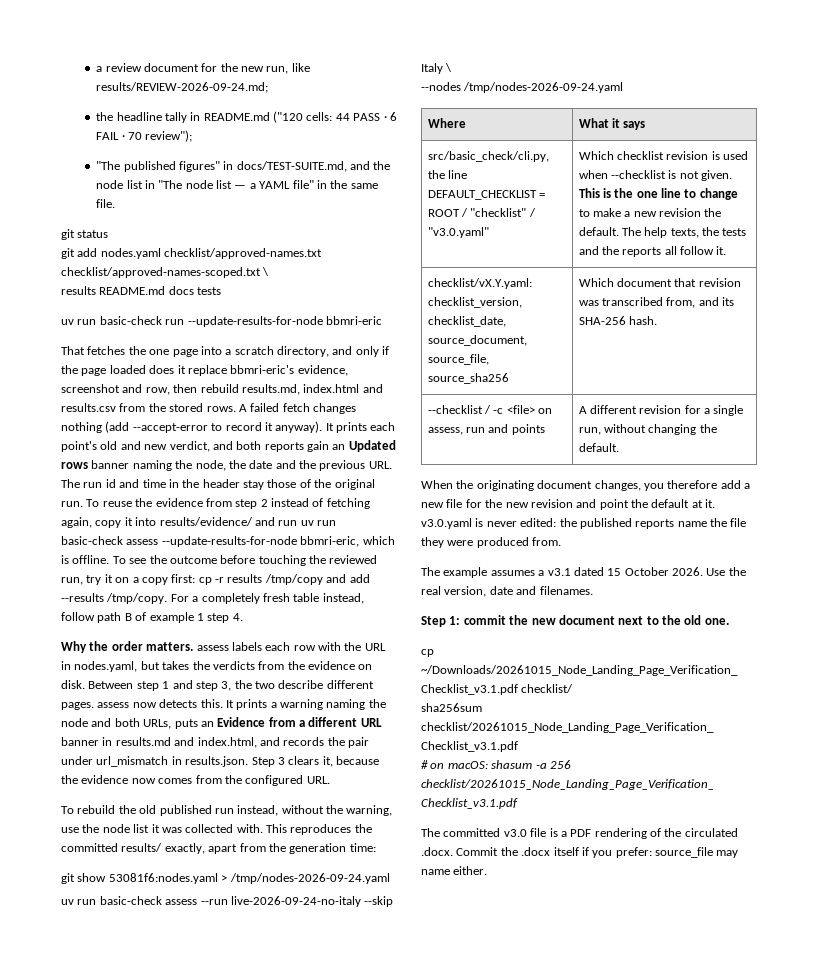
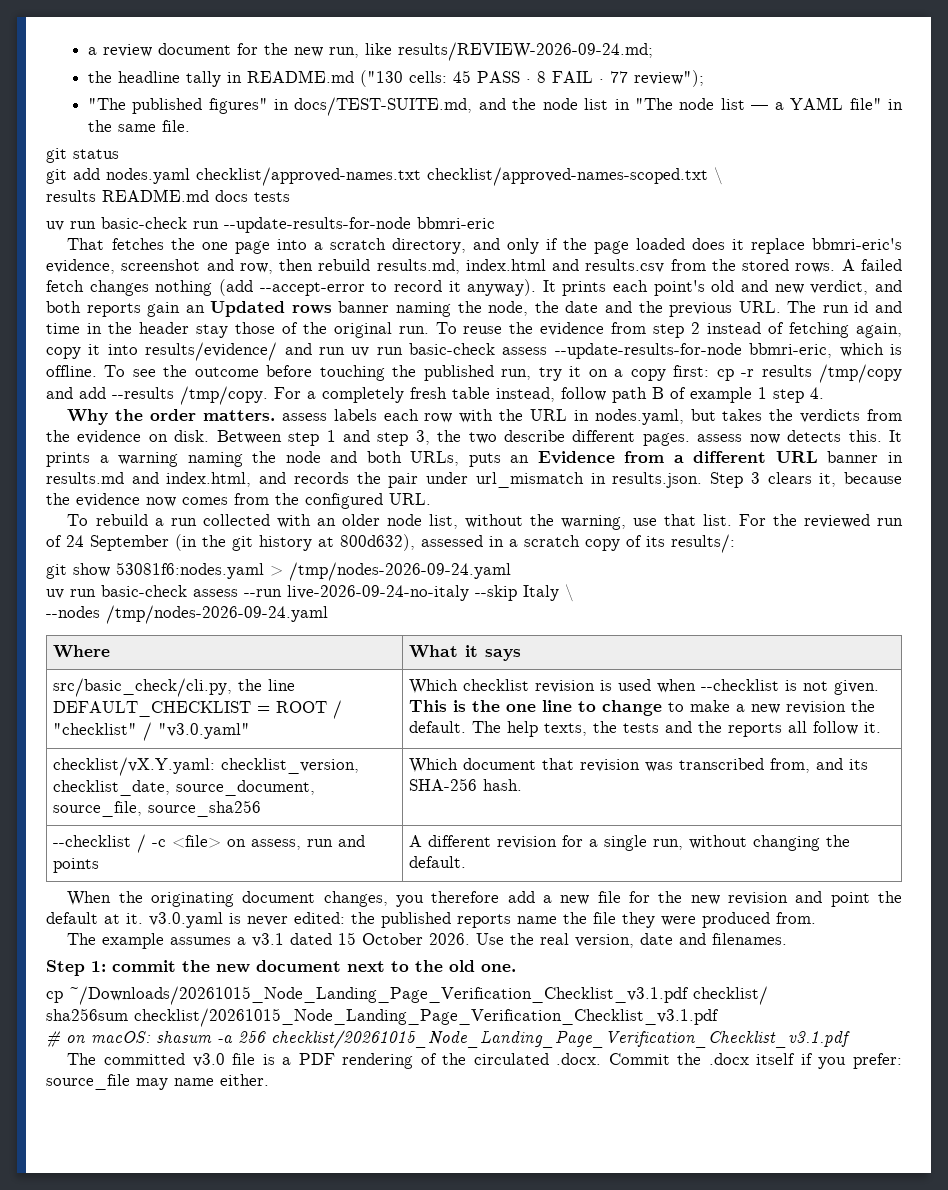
[273,111,350,123] ("120 cells: 44 -> [359,70,471,87] ("130 cells: 45
[389,112,397,121] 6 -> [536,71,546,83] 8
[127,132,142,140] 70 -> [609,71,628,83] 77
[329,555,378,564] reviewed -> [423,365,494,381] published
[118,805,393,816] [61,824,372,835] [61,843,376,854] the old published run instead, without the warning, use the node list it was collected with. This reproduces the committed results/ exactly, apart from the generation time: -> [154,514,904,530] [46,534,735,553] a run collected with an older node list, without the warning, use that list. For the reviewed run of 24 September (in the git history at 800d632), assessed in a scratch copy of its results/:

